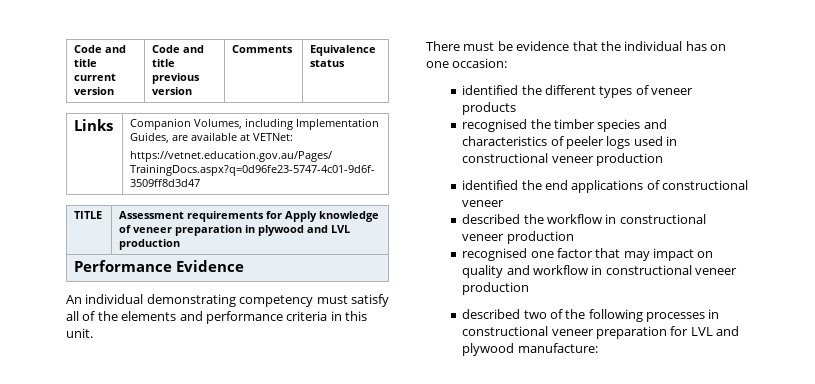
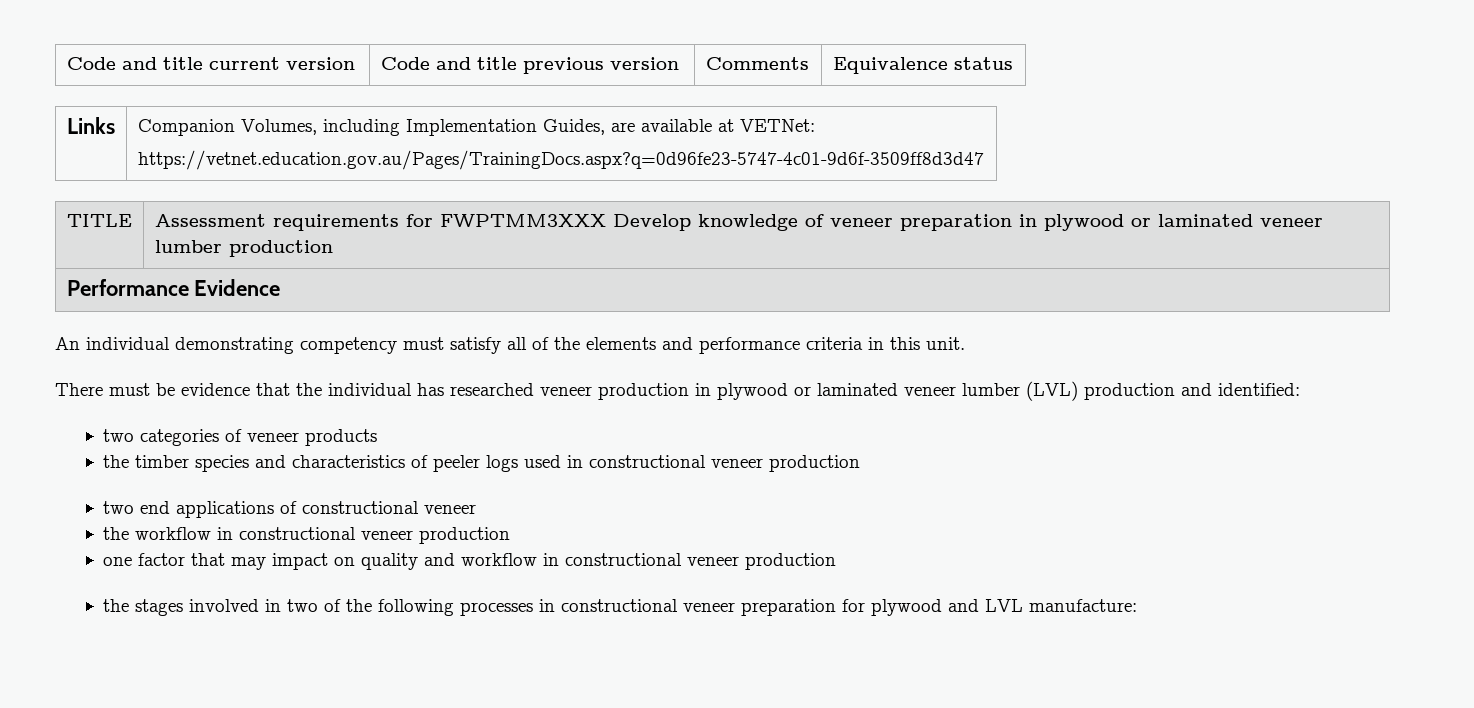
[285,211,318,222] Apply -> [439,214,691,231] FWPTMM3XXX Develop
[307,225,351,233] and LVL -> [1130,214,1323,227] [154,240,222,253] or laminated veneer lumber
[710,44,726,51] [426,58,508,68] [462,85,633,98] on one occasion: // identified the different types -> [450,381,1300,401] [102,429,219,446] researched veneer production in plywood or laminated veneer lumber (LVL) production and identified: // two categories
[462,119,528,132] recognised -> (377, 437) none
[462,180,542,190] identified the -> [102,501,134,514] two
[462,214,521,224] described -> (476, 509) none
[462,248,528,261] recognised -> (510, 535) none
[462,309,521,319] described -> [102,599,281,616] the stages involved in
[690,326,740,336] [462,343,515,356] LVL and plywood -> [870,599,1023,616] plywood and LVL

